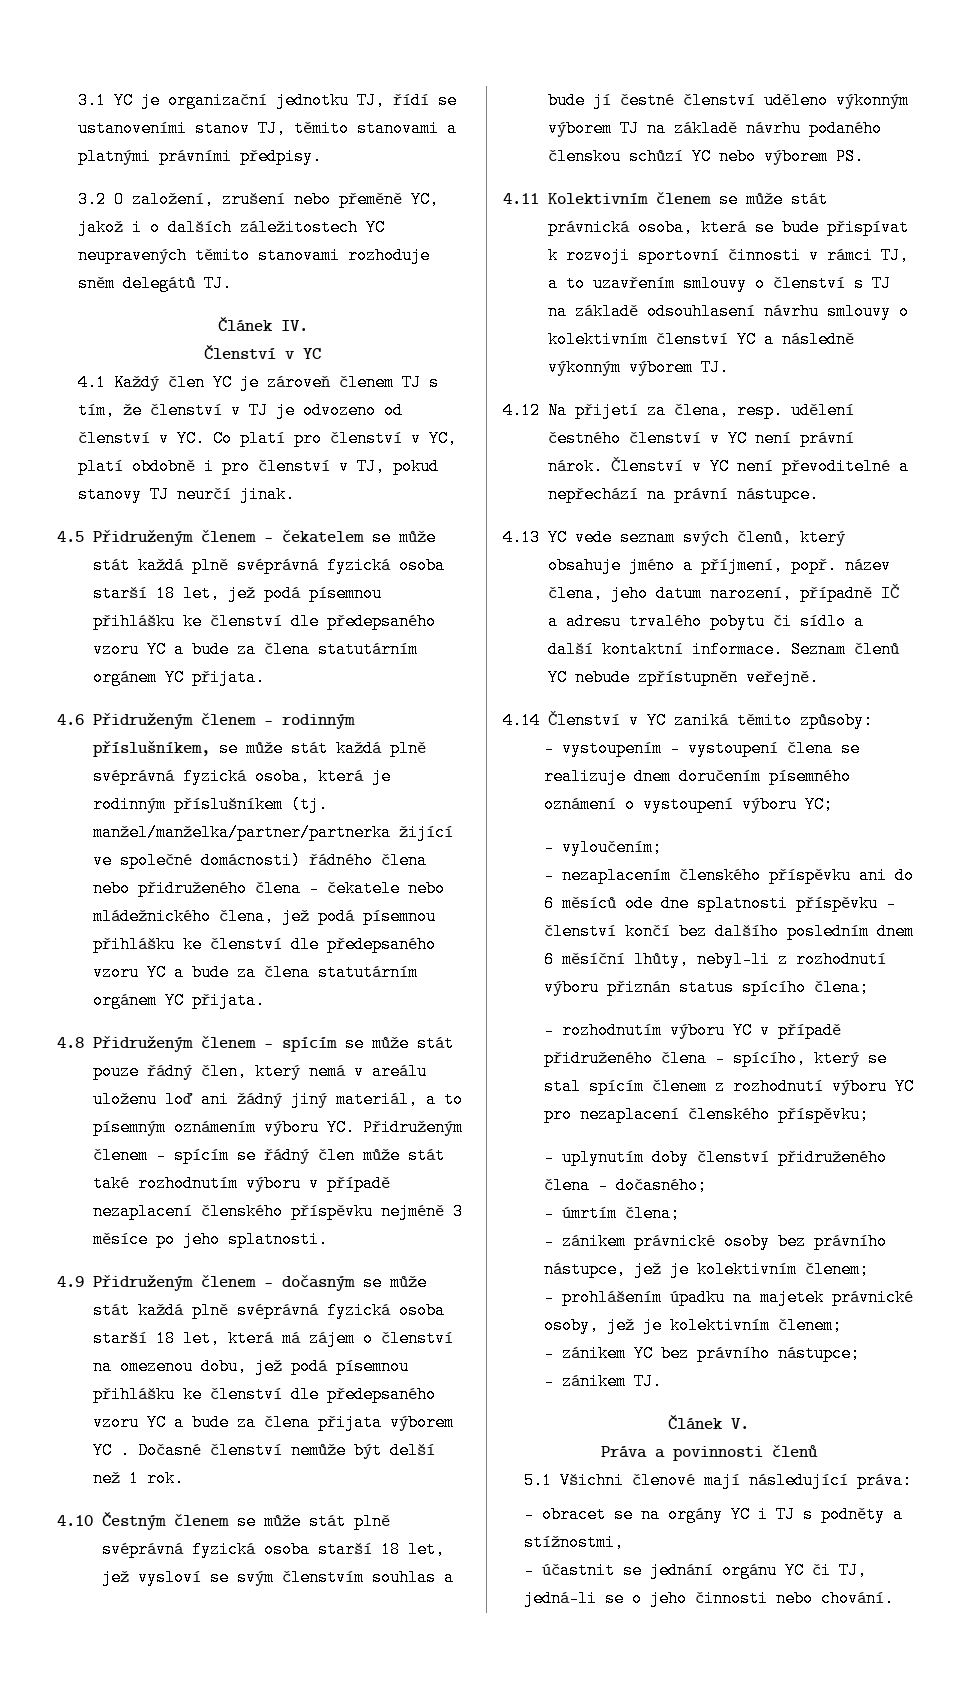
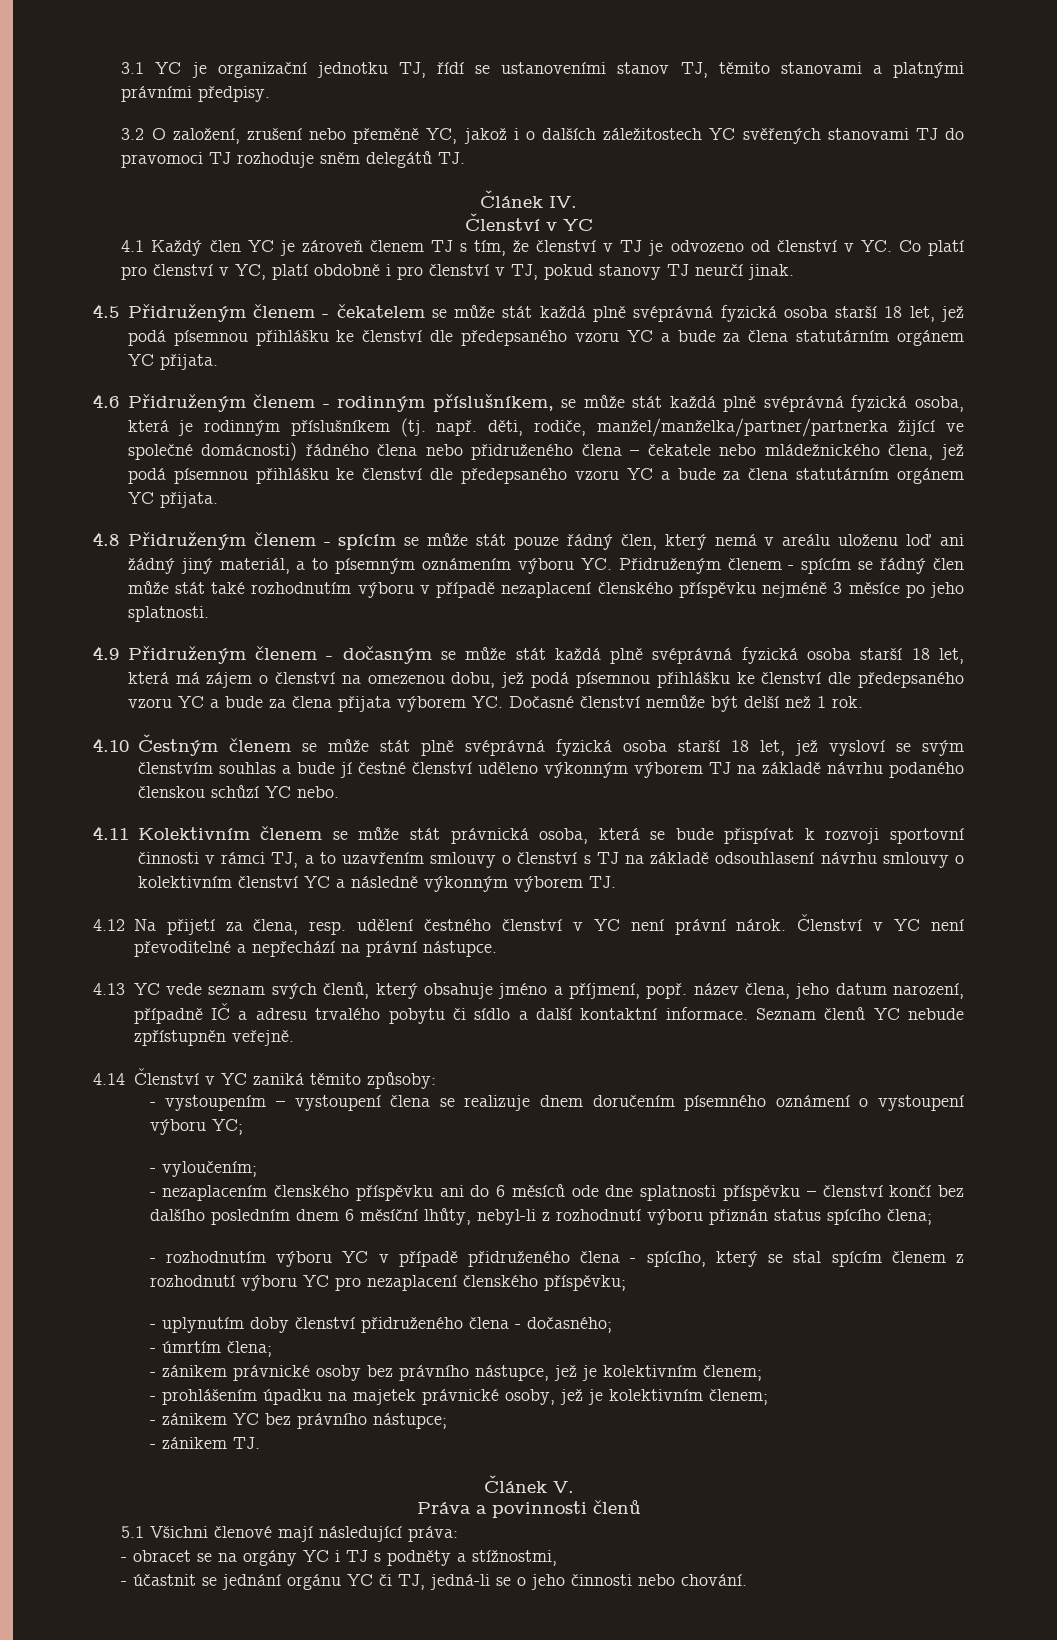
[77,247,340,264] neupravených těmito stanovami -> [742,128,964,144] [121,152,232,168] svěřených stanovami TJ do pravomoci TJ
(328, 804) none -> [436,420,586,436] např. děti, rodiče,
[93,1442,130,1459] YC . -> [471,696,503,708] YC.
[719,148,864,165] nebo výborem PS. -> [296,786,339,798] nebo.

